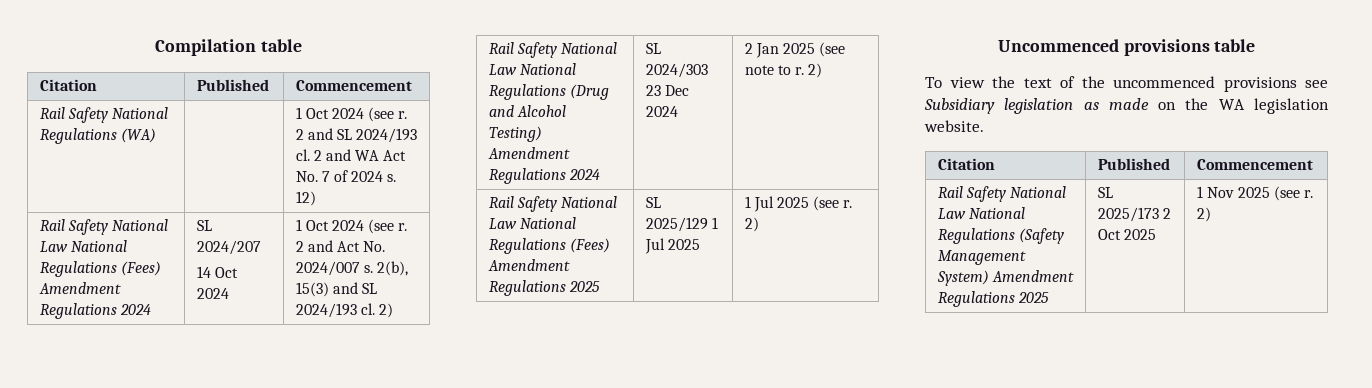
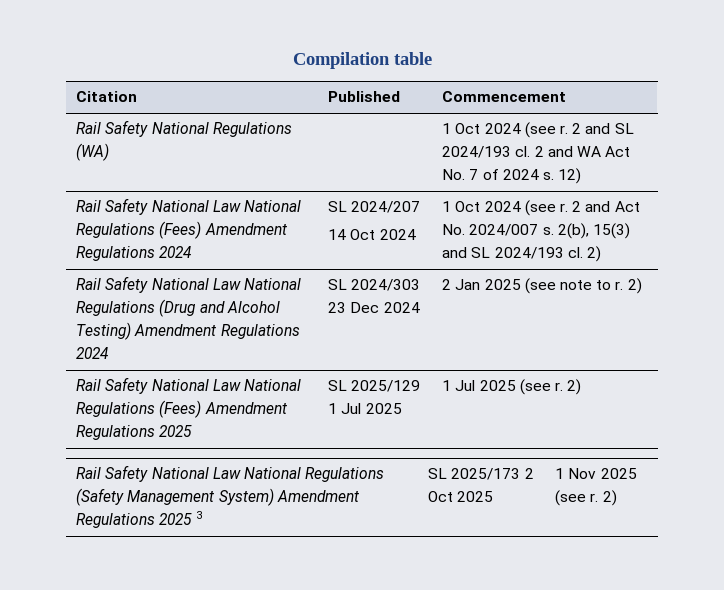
[997,39,1256,56] [925,76,1328,92] [924,98,1329,114] [924,120,984,132] [937,158,995,170] [1097,158,1170,170] [1196,159,1313,170] // Uncommenced provisions table // To view the text of the uncommenced provisions see Subsidiary legislation as made on the WA legislation website. // Citation | Published | Commencement -> (582, 387) none
(1049, 297) none -> [195,511,202,519] 3

